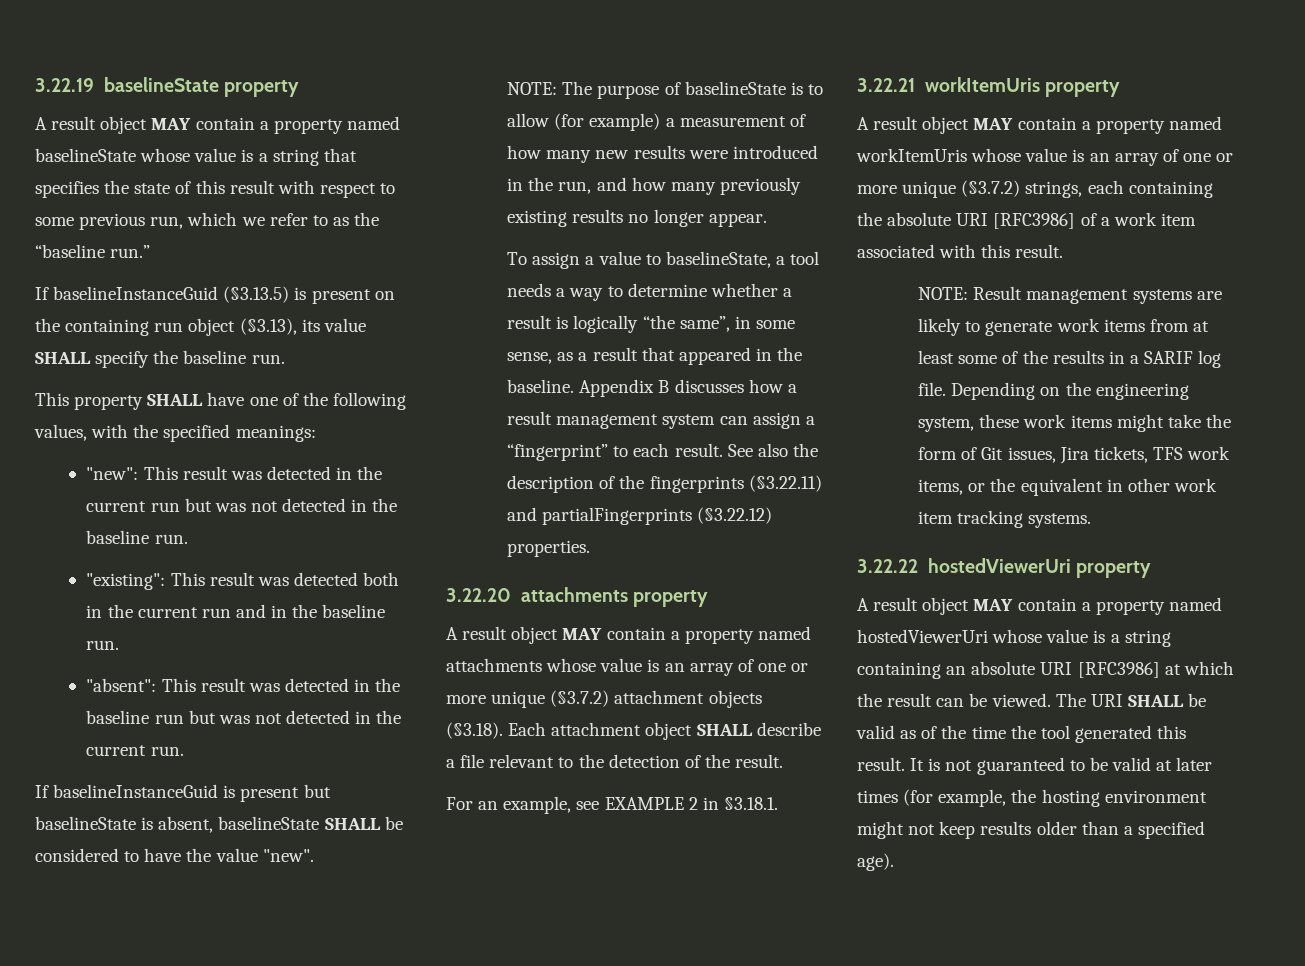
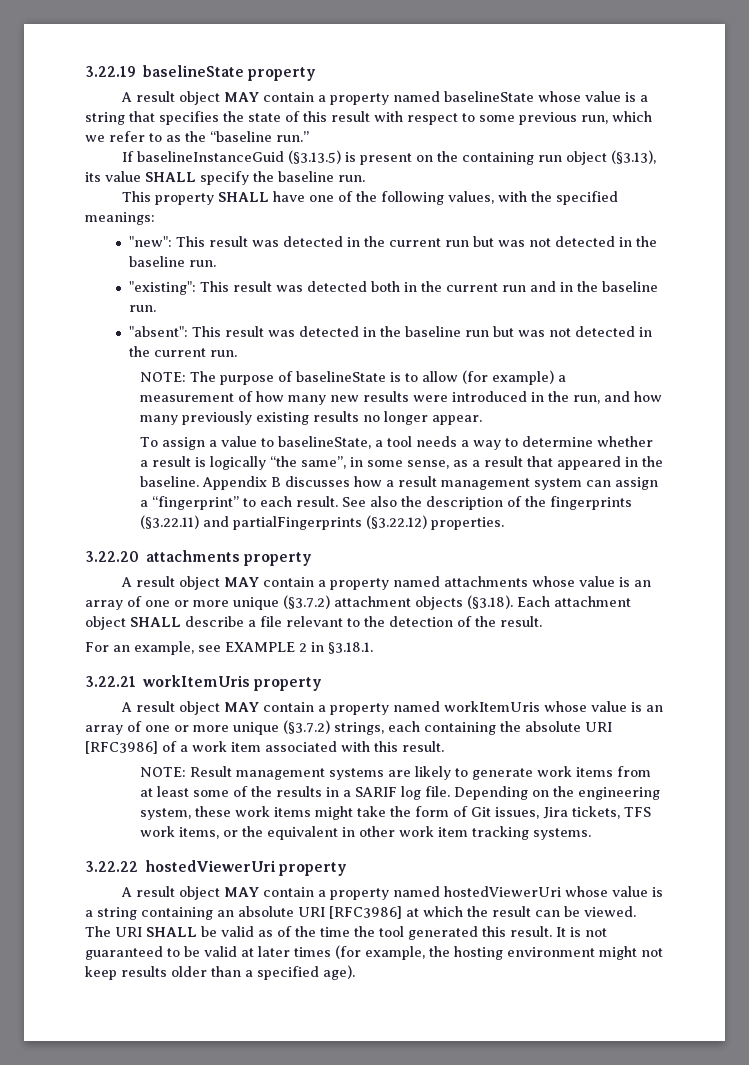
[35,784,331,802] [35,816,403,833] [35,848,314,862] // If baselineInstanceGuid is present but baselineState is absent, baselineState SHALL be considered to have the value "new". -> (237, 353) none

